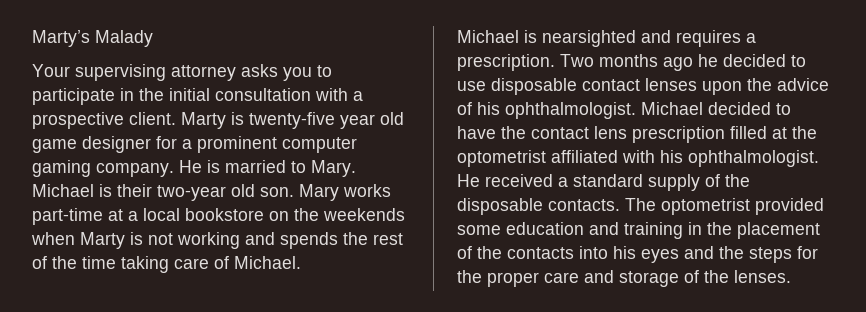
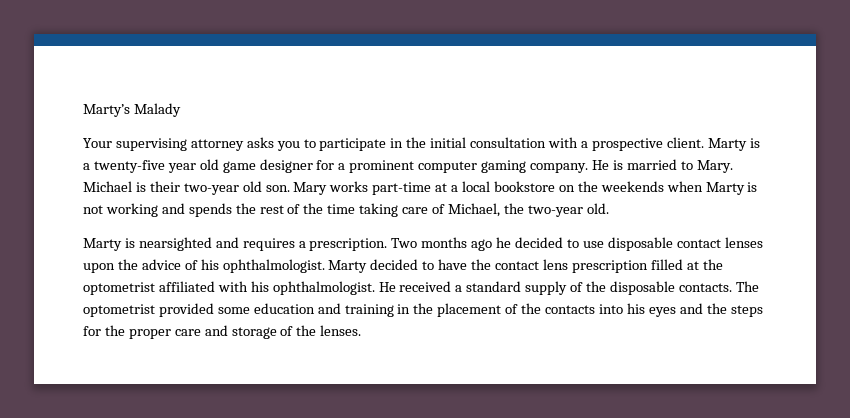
(244, 118) none -> [83,163,90,170] a
[234,256,301,269] [457,30,519,43] Michael. // Michael -> [447,203,609,217] [83,238,122,251] Michael, the two-year old. // Marty
[641,102,703,115] Michael -> [328,260,368,273] Marty

